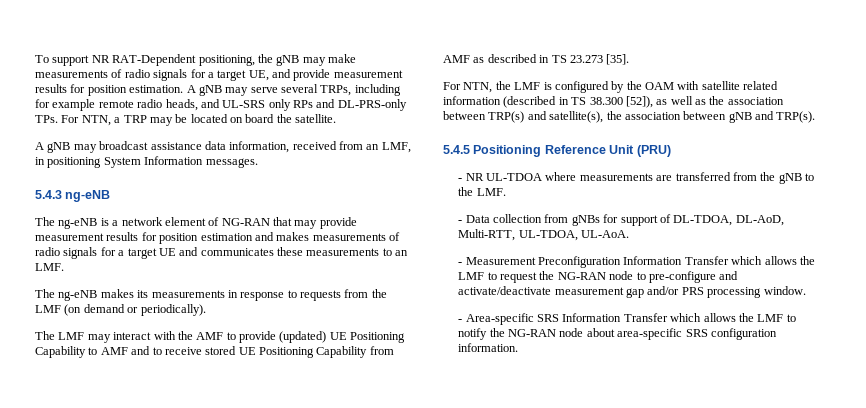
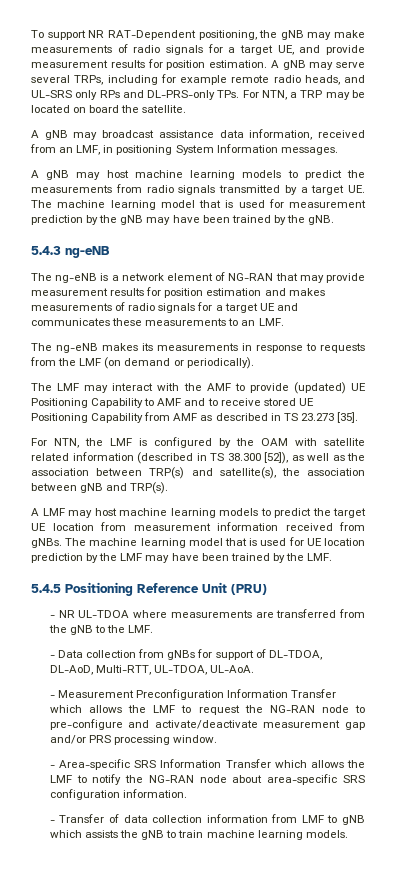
(258, 163) none -> [31,170,366,180] [31,184,365,195] [31,199,366,210] [31,215,335,225] // A gNB may host machine learning models to predict the measurements from radio signals transmitted by a target UE. The machine learning model that is used for measurement prediction by the gNB may have been trained by the gNB.
(816, 117) none -> [31,508,366,518] [31,522,365,531] [31,537,365,548] [31,553,333,563] // A LMF may host machine learning models to predict the target UE location from measurement information received from gNBs. The machine learning model that is used for UE location prediction by the LMF may have been trained by the LMF.
(519, 347) none -> [49,814,365,825] [49,830,348,840] // - Transfer of data collection information from LMF to gNB which assists the gNB to train machine learning models.

